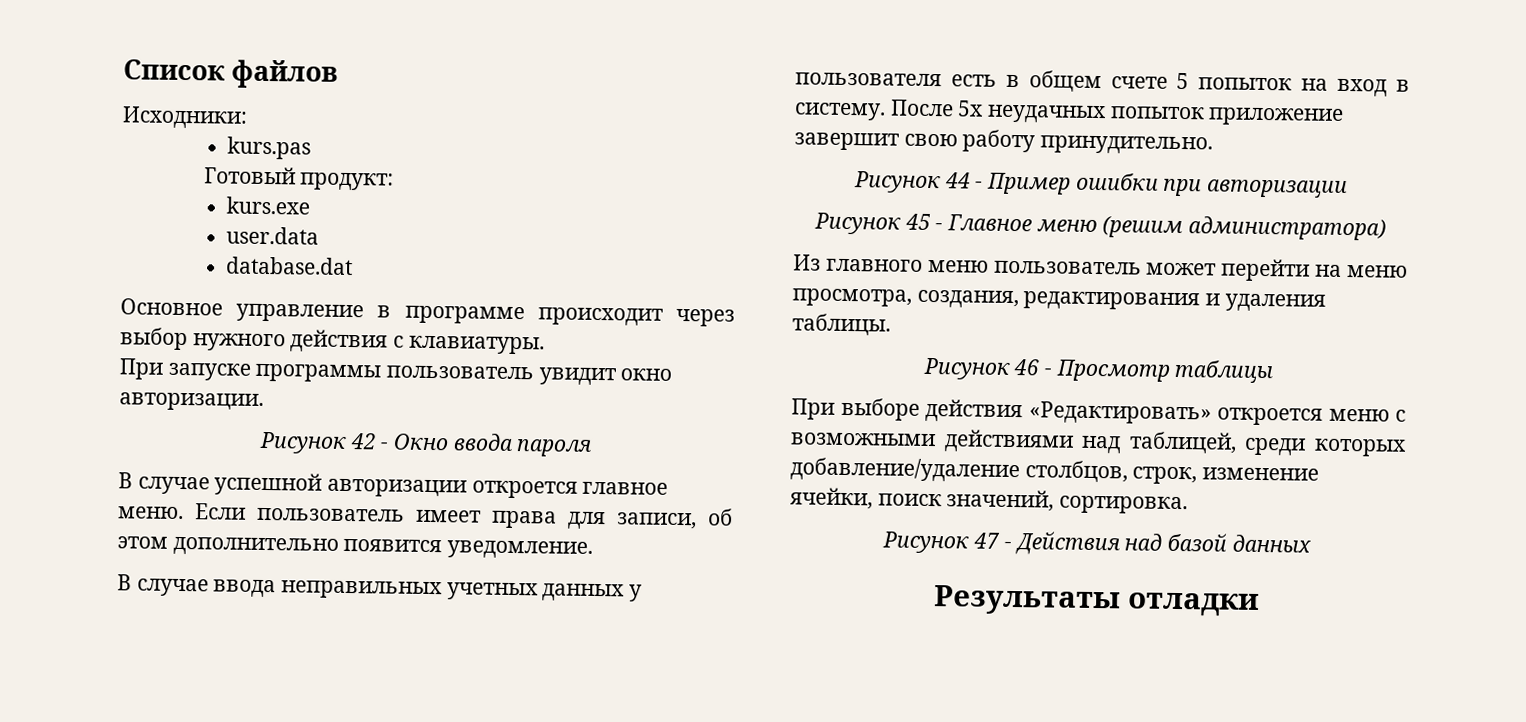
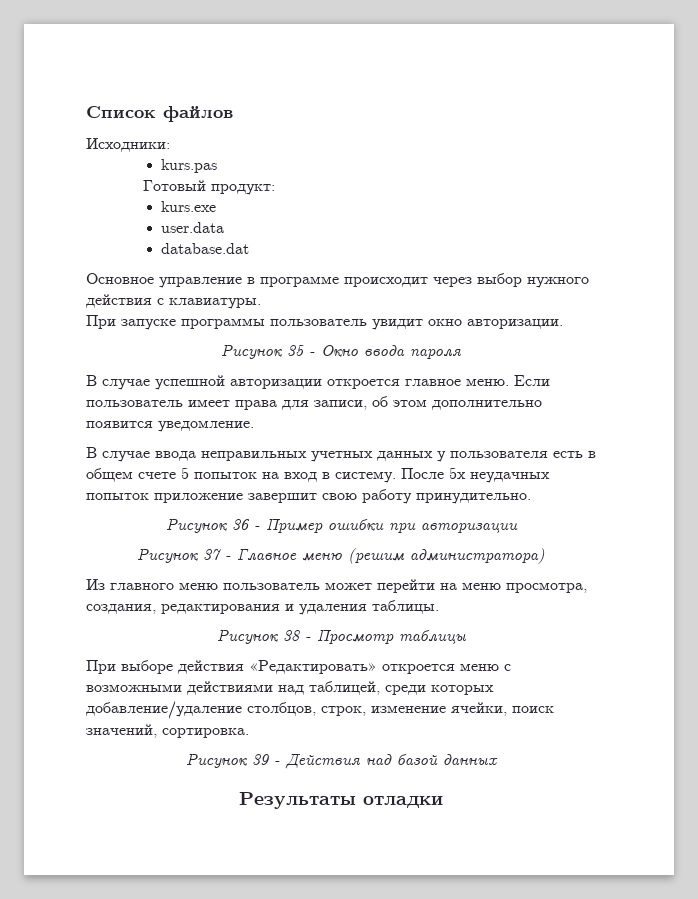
[349,433,377,450] 42 -> [287,345,305,356] 35
[944,172,971,189] 44 -> [231,519,250,530] 36
[904,213,931,231] 45 -> [203,549,221,560] 37
[1013,359,1041,376] 46 -> [282,630,300,641] 38
[973,532,1001,549] 47 -> [251,754,269,765] 39

